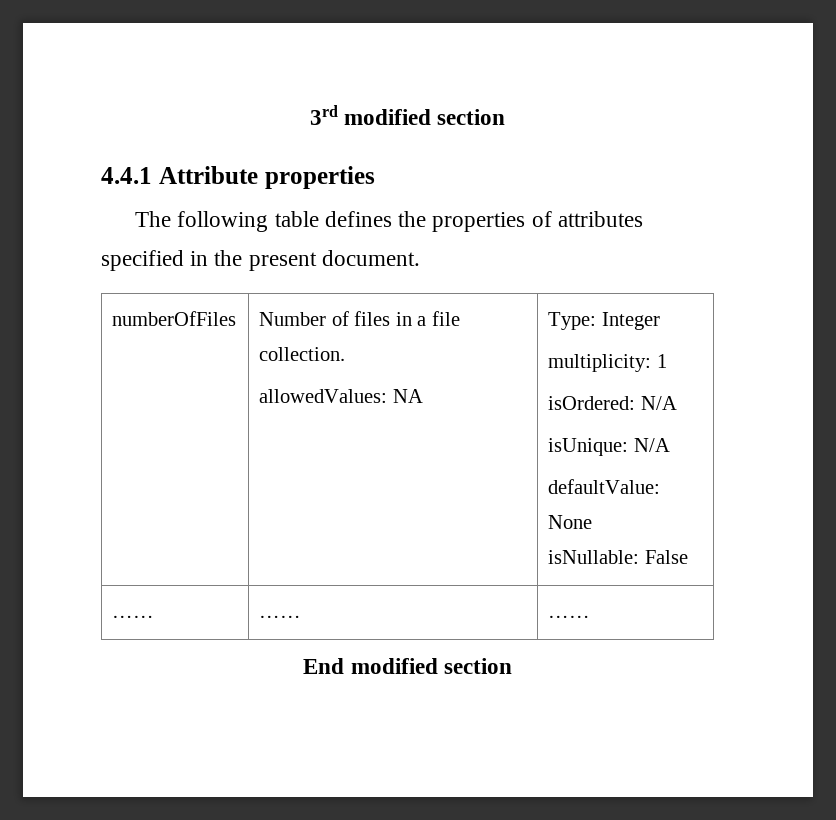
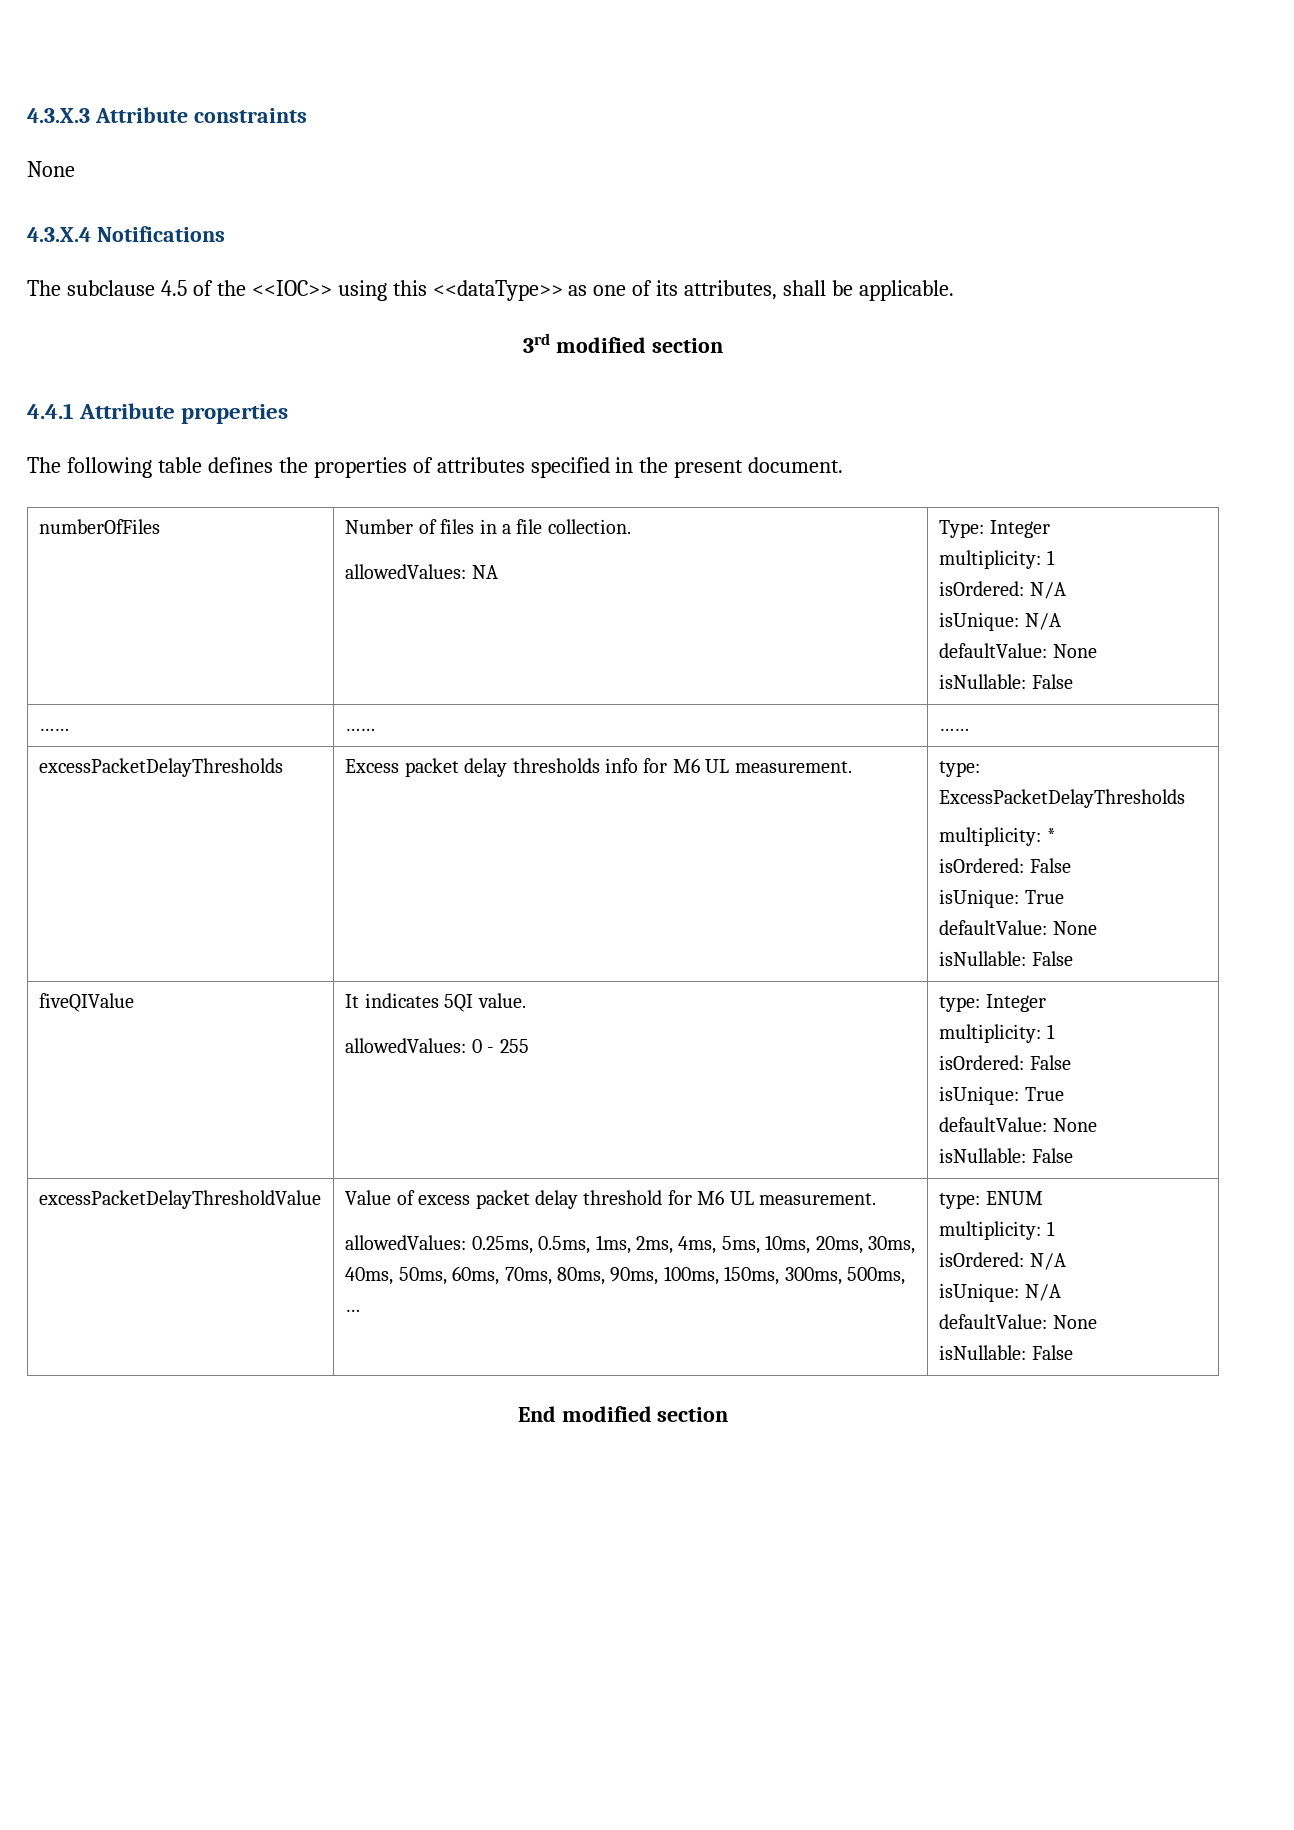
(309, 115) none -> [27,107,307,123] [27,161,75,177] [27,226,225,242] [27,280,955,301] 4.3.X.3 Attribute constraints // None // 4.3.X.4 Notifications // The subclause 4.5 of the <<IOC>> using this <<dataType>> as one of its attributes, shall be applicable. //
(591, 616) none -> [39,758,284,777] [345,758,852,777] [939,761,981,777] [939,789,1186,808] [939,827,1056,846] [939,858,1071,873] [939,889,1064,908] [939,920,1097,935] [939,951,1073,966] [39,993,135,1012] [345,993,526,1012] [345,1038,529,1053] [939,994,1046,1012] [939,1024,1055,1043] [939,1055,1071,1070] [939,1086,1064,1105] [939,1117,1097,1132] [939,1148,1073,1163] [39,1190,322,1209] [345,1190,876,1209] [345,1235,915,1254] [345,1266,905,1285] [345,1309,361,1312] [939,1191,1043,1209] [939,1221,1055,1240] [939,1252,1066,1270] [939,1283,1061,1302] [939,1314,1097,1329] [939,1345,1073,1360] // excessPacketDelayThresholds | Excess packet delay thresholds info for M6 UL measurement. | type: ExcessPacketDelayThresholds // multiplicity: * // isOrdered: False // isUnique: True // defaultValue: None // isNullable: False // fiveQIValue | It indicates 5QI value. // allowedValues: 0 - 255 | type: Integer // multiplicity: 1 // isOrdered: False // isUnique: True // defaultValue: None // isNullable: False // excessPacketDelayThresholdValue | Value of excess packet delay threshold for M6 UL measurement. // allowedValues: 0.25ms, 0.5ms, 1ms, 2ms, 4ms, 5ms, 10ms, 20ms, 30ms, 40ms, 50ms, 60ms, 70ms, 80ms, 90ms, 100ms, 150ms, 300ms, 500ms, … | type: ENUM // multiplicity: 1 // isOrdered: N/A // isUnique: N/A // defaultValue: None // isNullable: False

